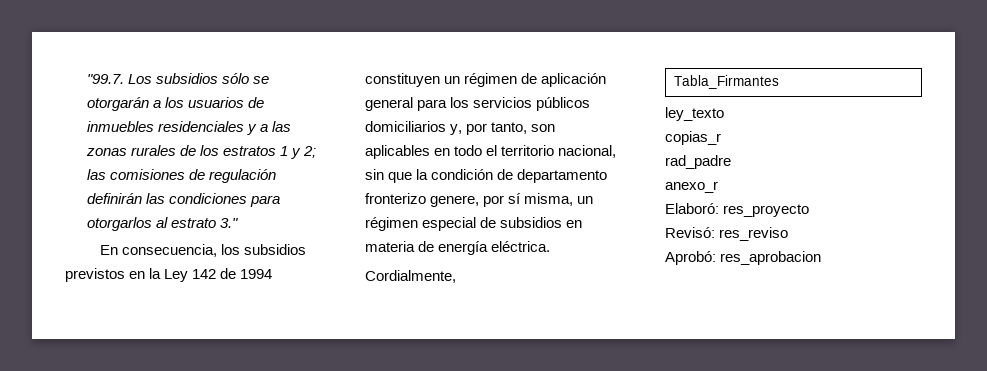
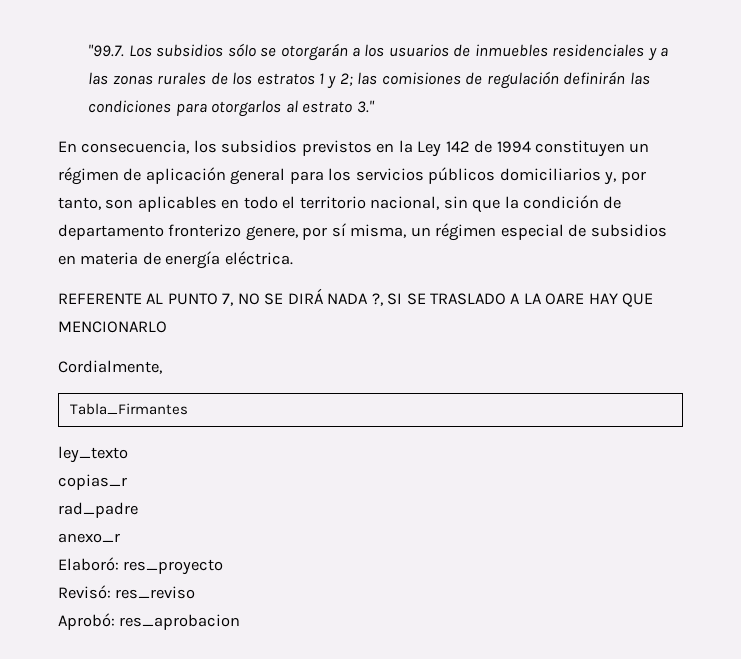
(551, 246) none -> [58,288,654,307] [58,321,167,333] // REFERENTE AL PUNTO 7, NO SE DIRÁ NADA ?, SI SE TRASLADO A LA OARE HAY QUE MENCIONARLO

